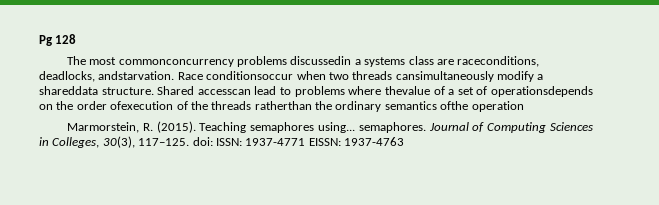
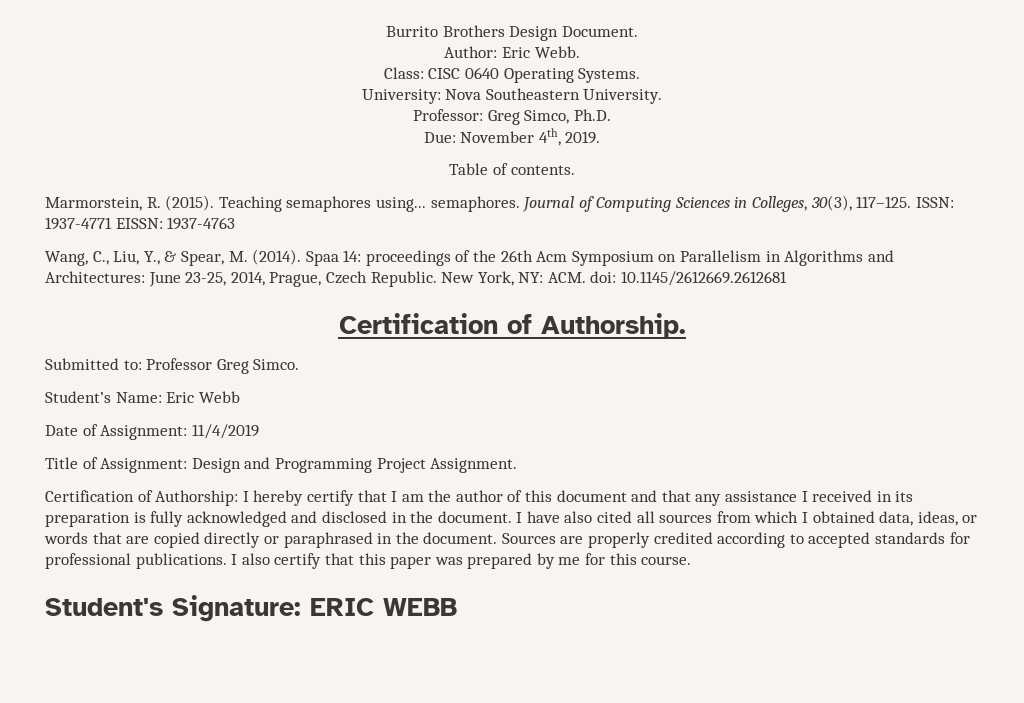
[39,34,77,46] [66,56,540,67] [39,71,544,82] [39,86,594,97] [39,101,524,112] Pg 128 // The most commonconcurrency problems discussedin a systems class are raceconditions, deadlocks, andstarvation. Race conditionsoccur when two threads cansimultaneously modify a shareddata structure. Shared accesscan lead to problems where thevalue of a set of operationsdepends on the order ofexecution of the threads ratherthan the ordinary semantics ofthe operation -> [386,25,638,41] [444,46,580,58] [383,67,641,83] [361,88,663,104] [413,109,611,125] [423,128,601,146] [449,163,575,175] Burrito Brothers Design Document. // Author: Eric Webb. // Class: CISC 0640 Operating Systems. // University: Nova Southeastern University. // Professor: Greg Simco, Ph.D. // Due: November 4th, 2019. // Table of contents.
[192,137,213,146] doi: -> (912, 202) none
(404, 141) none -> [45,249,894,266] [45,271,788,287] [338,313,686,338] [45,358,300,374] [45,391,240,403] [45,424,259,440] [45,457,518,473] [45,490,914,506] [45,511,978,527] [44,532,970,548] [45,553,692,569] [45,595,457,622] // Wang, C., Liu, Y., & Spear, M. (2014). Spaa 14: proceedings of the 26th Acm Symposium on Parallelism in Algorithms and Architectures: June 23-25, 2014, Prague, Czech Republic. New York, NY: ACM. doi: 10.1145/2612669.2612681 // Certification of Authorship. // Submitted to: Professor Greg Simco. // Student’s Name: Eric Webb // Date of Assignment: 11/4/2019 // Title of Assignment: Design and Programming Project Assignment. // Certification of Authorship: I hereby certify that I am the author of this document and that any assistance I received in its preparation is fully acknowledged and disclosed in the document. I have also cited all sources from which I obtained data, ideas, or words that are copied directly or paraphrased in the document. Sources are properly credited according to accepted standards for professional publications. I also certify that this paper was prepared by me for this course. // Student's Signature: ERIC WEBB

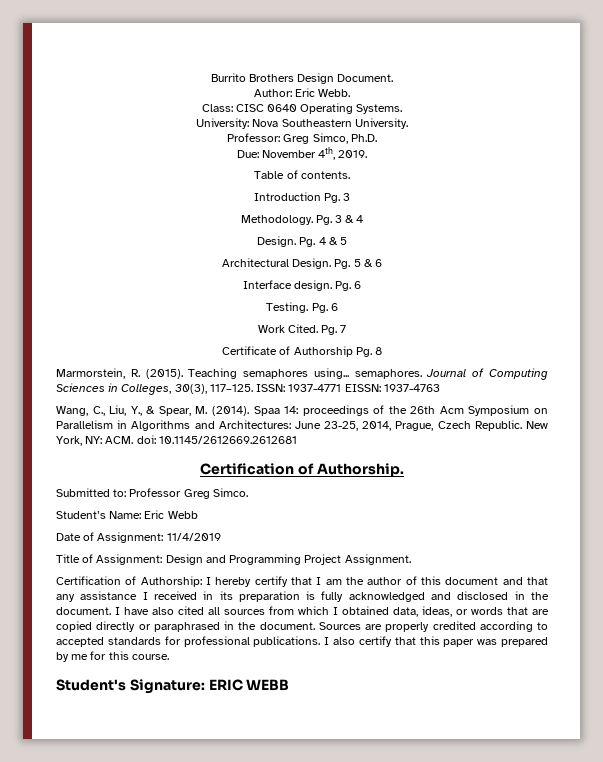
(575, 170) none -> [253,192,351,203] [240,215,364,225] [257,236,347,247] [221,258,383,269] [242,280,362,291] [266,302,338,313] [257,324,347,335] [222,346,382,357] // Introduction Pg. 3 // Methodology. Pg. 3 & 4 // Design. Pg. 4 & 5 // Architectural Design. Pg. 5 & 6 // Interface design. Pg. 6 // Testing. Pg. 6 // Work Cited. Pg. 7 // Certificate of Authorship Pg. 8

